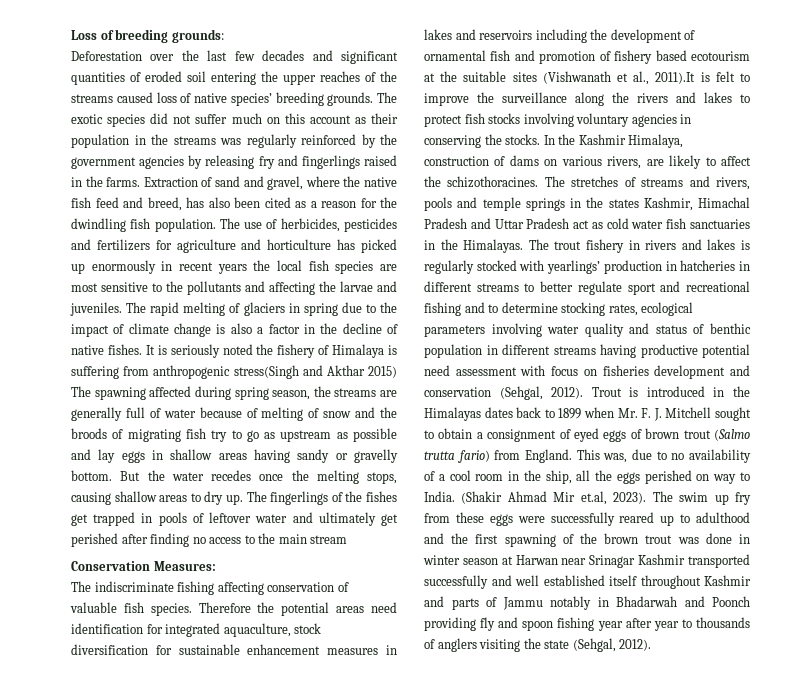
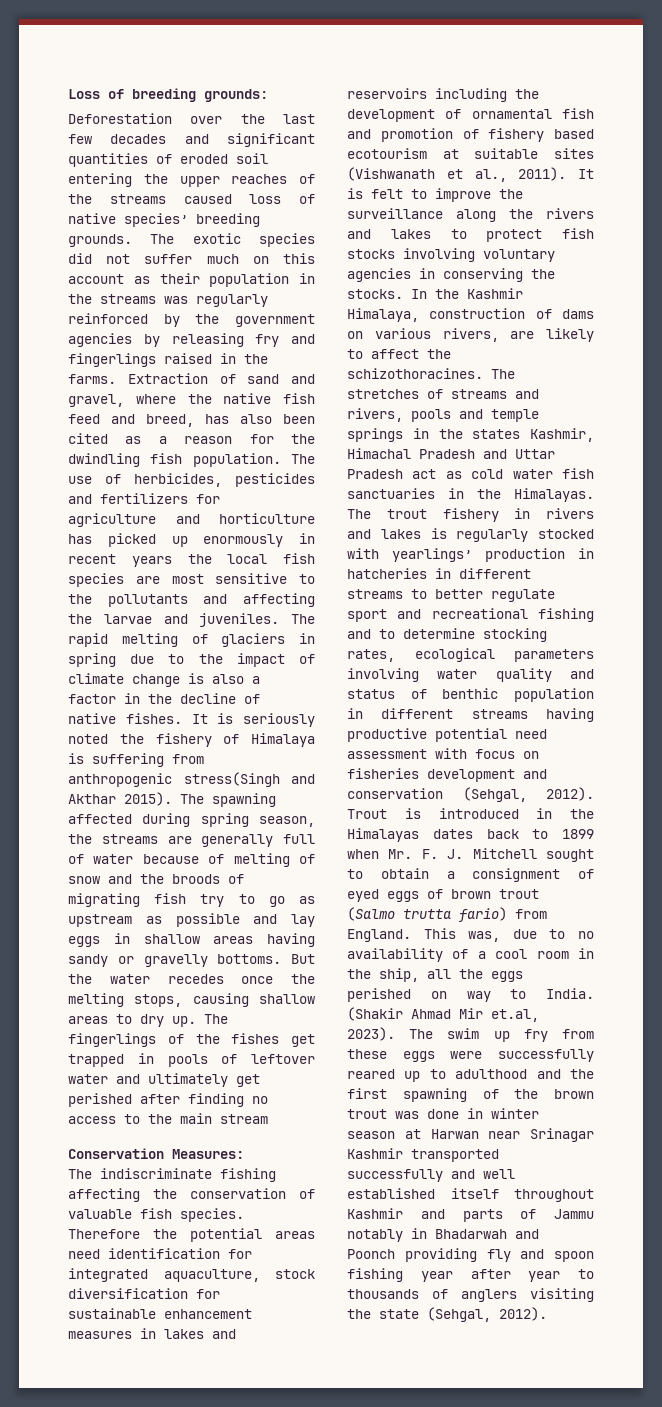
[367,366,397,378] 2015) -> [124,792,172,806] 2015).
[71,470,112,481] bottom. -> [217,954,282,964] bottoms.
(264, 588) none -> [153,1189,177,1199] the
[440,71,458,82] the -> (459, 154) none
[655,72,696,84] 2011).It -> [518,167,594,181] 2011). It

